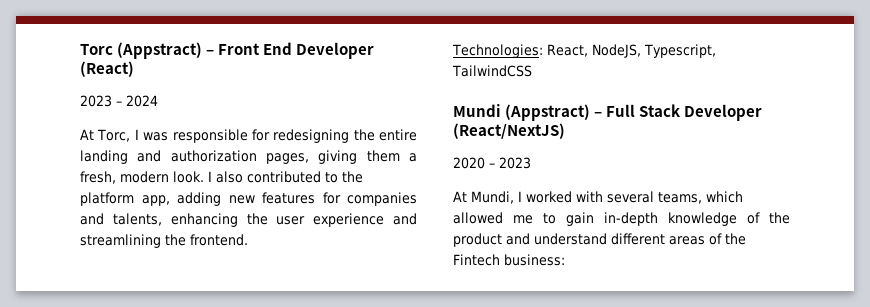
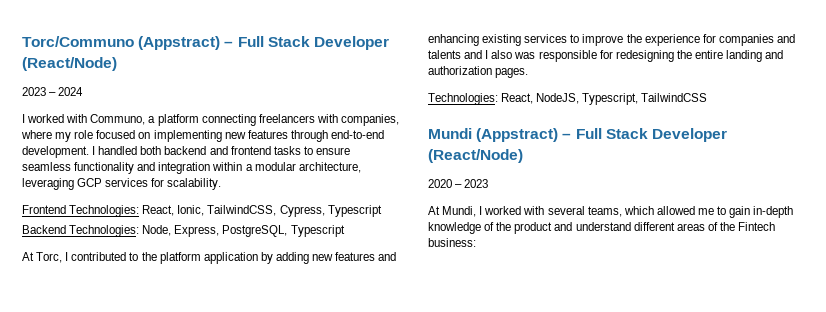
[80,42,375,59] [80,61,134,77] Torc (Appstract) – Front End Developer (React) -> [22,36,389,50] [22,57,117,71] Torc/Communo (Appstract) – Full Stack Developer (React/Node)
[80,129,139,142] At Torc, I -> [22,114,399,126] [21,130,384,142] [22,146,350,158] [22,162,361,174] [22,178,222,190] [22,205,382,217] [22,225,345,237] [22,252,397,264] [428,34,795,46] [428,50,513,59] I worked with Communo, a platform connecting freelancers with companies, where my role focused on implementing new features through end-to-end development. I handled both backend and frontend tasks to ensure seamless functionality and integration within a modular architecture, leveraging GCP services for scalability. // Frontend Technologies: React, Ionic, TailwindCSS, Cypress, Typescript // Backend Technologies: Node, Express, PostgreSQL, Typescript // At Torc, I contributed to the platform application by adding new features and enhancing existing services to improve the experience for companies and talents and I also
[266,150,417,164] [80,171,363,184] [80,192,417,206] [80,213,417,227] [80,234,248,248] pages, giving them a fresh, modern look. I also contributed to the platform app, adding new features for companies and talents, enhancing the user experience and streamlining the frontend. -> [495,68,529,78] pages.
[453,123,565,139] (React/NextJS) -> [428,149,523,163] (React/Node)

